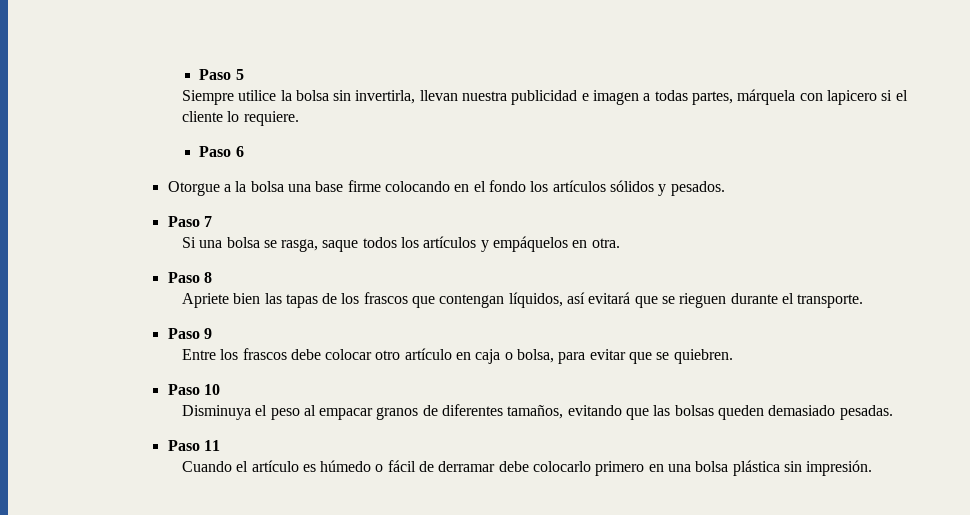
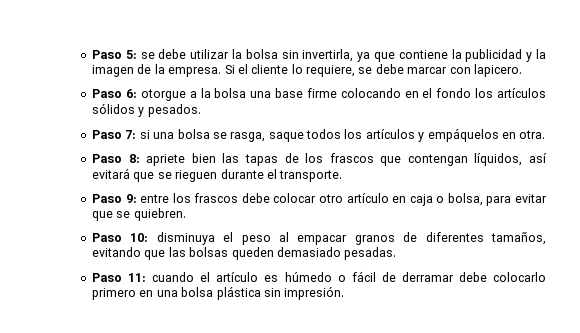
[199,69,244,80] [181,89,908,105] [181,111,299,126] [199,146,244,157] [167,181,220,196] Paso 5 // Siempre utilice la bolsa sin invertirla, llevan nuestra publicidad e imagen a todas partes, márquela con lapicero si el cliente lo requiere. // Paso 6 // Otorgue -> [92,49,546,62] [92,64,522,77] [92,89,186,101] Paso 5: se debe utilizar la bolsa sin invertirla, ya que contiene la publicidad y la imagen de la empresa. Si el cliente lo requiere, se debe marcar con lapicero. // Paso 6: otorgue
[204,216,213,227] [181,237,196,248] 7 // Si -> [125,130,150,139] 7: si
[204,272,213,283] [181,293,229,308] 8 // Apriete -> [128,154,186,166] 8: apriete
[204,328,213,339] [181,349,216,360] 9 // Entre -> [125,194,170,203] 9: entre
[204,384,221,395] [181,405,251,420] 10 // Disminuya -> [130,232,215,245] 10: disminuya
[204,440,221,451] [181,461,232,472] 11 // Cuando -> [128,272,195,282] 11: cuando

